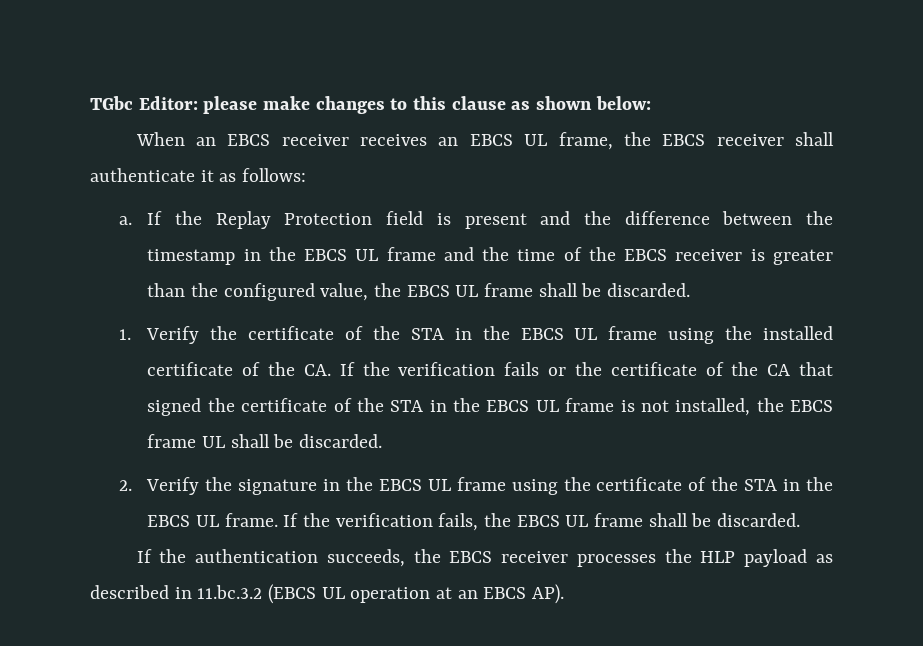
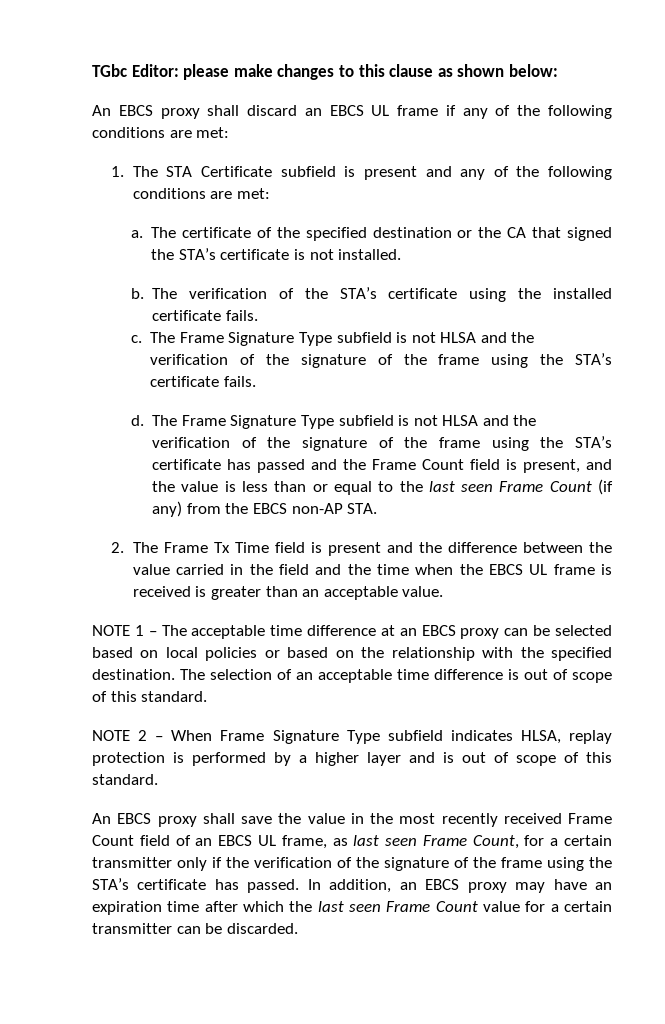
[135,132,834,150] [90,168,307,182] [118,211,373,229] When an EBCS receiver receives an EBCS UL frame, the EBCS receiver shall authenticate it as follows: // a. If the Replay Protection -> [92,105,612,119] [92,127,230,138] [111,166,613,180] [132,188,271,199] [130,227,613,241] [151,248,402,260] [130,287,612,302] [152,310,258,321] [130,332,535,346] [150,353,612,368] [150,376,256,387] [130,415,537,429] [152,436,612,451] [152,459,612,473] [152,479,614,495] [152,501,378,517] [111,542,269,553] An EBCS proxy shall discard an EBCS UL frame if any of the following conditions are met: // 1. The STA Certificate subfield is present and any of the following conditions are met: // a. The certificate of the specified destination or the CA that signed the STA’s certificate is not installed. // b. The verification of the STA’s certificate using the installed certificate fails. // c. The Frame Signature Type subfield is not HLSA and the verification of the signature of the frame using the STA’s certificate fails. // d. The Frame Signature Type subfield is not HLSA and the verification of the signature of the frame using the STA’s certificate has passed and the Frame Count field is present, and the value is less than or equal to the last seen Frame Count (if any) from the EBCS non-AP STA. // 2. The Frame Tx Time
[147,247,833,265] [147,283,691,301] [118,326,833,344] [147,362,834,376] [147,398,447,416] timestamp in the EBCS UL frame and the time of the EBCS receiver is greater than the configured value, the EBCS UL frame shall be discarded. // 1. Verify the certificate of the STA in the EBCS UL frame using the installed certificate of the CA. If the verification fails or the certificate of the CA that signed the certificate of the STA in -> [132,564,454,575] value carried in the field and the time when
[640,398,833,416] [147,434,383,448] [118,477,834,495] [147,513,801,531] [136,549,833,567] [90,584,565,604] not installed, the EBCS frame UL shall be discarded. // 2. Verify the signature in the EBCS UL frame using the certificate of the STA in the EBCS UL frame. If the verification fails, the EBCS UL frame shall be discarded. // If the authentication succeeds, the EBCS receiver processes the HLP payload as described in 11.bc.3.2 (EBCS UL operation at an EBCS AP). -> [132,586,444,600] [92,625,613,639] [92,647,612,661] [92,669,612,683] [92,691,208,702] [92,730,612,744] [92,752,612,766] [92,774,158,785] [92,813,612,827] [92,835,612,849] [92,857,612,871] [92,878,612,893] [92,901,612,915] [92,923,298,934] received is greater than an acceptable value. // NOTE 1 – The acceptable time difference at an EBCS proxy can be selected based on local policies or based on the relationship with the specified destination. The selection of an acceptable time difference is out of scope of this standard. // NOTE 2 – When Frame Signature Type subfield indicates HLSA, replay protection is performed by a higher layer and is out of scope of this standard. // An EBCS proxy shall save the value in the most recently received Frame Count field of an EBCS UL frame, as last seen Frame Count, for a certain transmitter only if the verification of the signature of the frame using the STA’s certificate has passed. In addition, an EBCS proxy may have an expiration time after which the last seen Frame Count value for a certain transmitter can be discarded.

